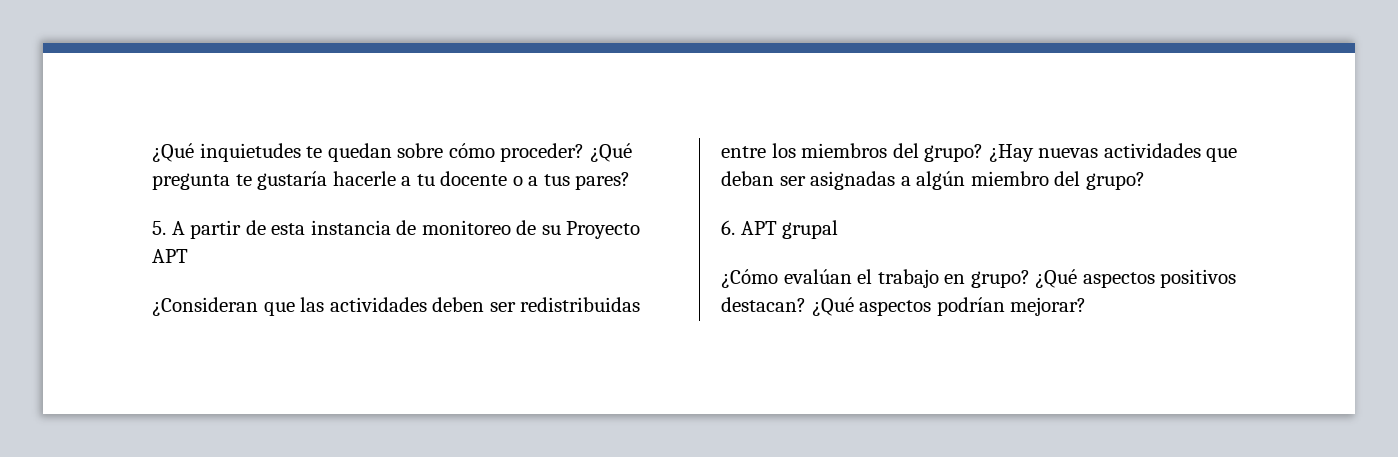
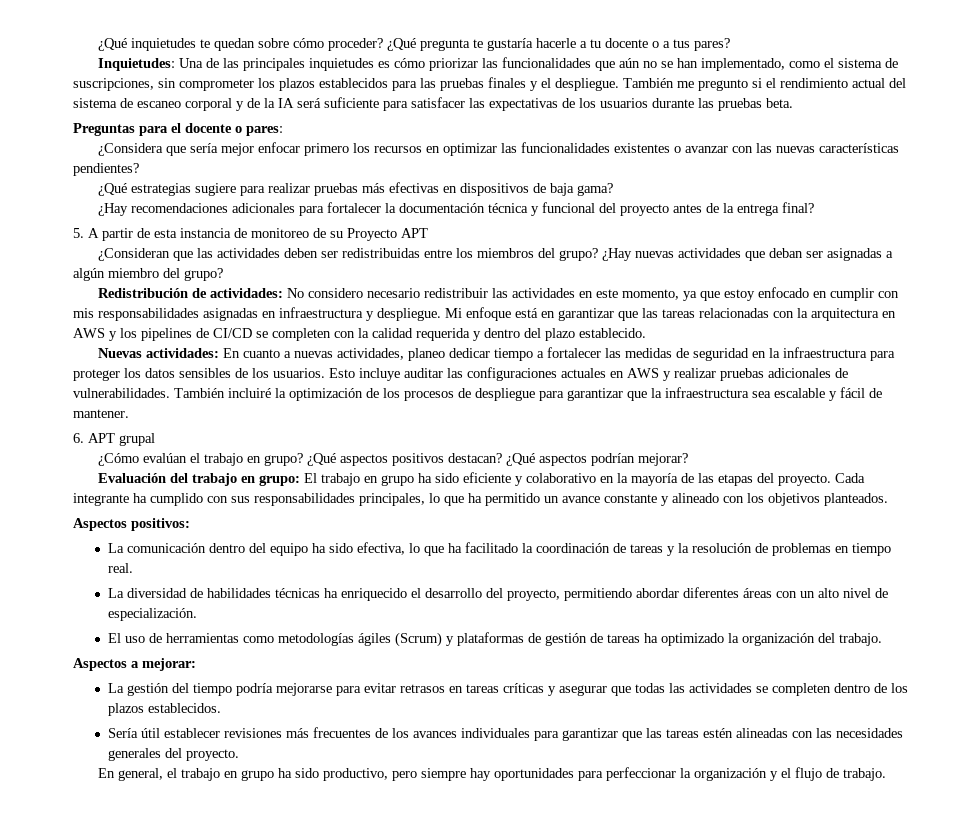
(631, 181) none -> [97,57,898,71] [73,77,906,91] [73,97,793,111] [73,123,283,136] [97,142,899,156] [73,163,139,176] [97,182,613,196] [97,202,814,216] // Inquietudes: Una de las principales inquietudes es cómo priorizar las funcionalidades que aún no se han implementado, como el sistema de suscripciones, sin comprometer los plazos establecidos para las pruebas finales y el despliegue. También me pregunto si el rendimiento actual del sistema de escaneo corporal y de la IA será suficiente para satisfacer las expectativas de los usuarios durante las pruebas beta. // Preguntas para el docente o pares: // ¿Considera que sería mejor enfocar primero los recursos en optimizar las funcionalidades existentes o avanzar con las nuevas características pendientes? // ¿Qué estrategias sugiere para realizar pruebas más efectivas en dispositivos de baja gama? // ¿Hay recomendaciones adicionales para fortalecer la documentación técnica y funcional del proyecto antes de la entrega final?
(1145, 181) none -> [97,287,899,301] [73,307,896,321] [73,328,646,341] [97,347,895,361] [73,367,848,381] [73,387,882,401] [73,409,129,418] // Redistribución de actividades: No considero necesario redistribuir las actividades en este momento, ya que estoy enfocado en cumplir con mis responsabilidades asignadas en infraestructura y despliegue. Mi enfoque está en garantizar que las tareas relacionadas con la arquitectura en AWS y los pipelines de CI/CD se completen con la calidad requerida y dentro del plazo establecido. // Nuevas actividades: En cuanto a nuevas actividades, planeo dedicar tiempo a fortalecer las medidas de seguridad en la infraestructura para proteger los datos sensibles de los usuarios. Esto incluye auditar las configuraciones actuales en AWS y realizar pruebas adicionales de vulnerabilidades. También incluiré la optimización de los procesos de despliegue para garantizar que la infraestructura sea escalable y fácil de mantener.
(1087, 306) none -> [97,472,865,486] [73,493,888,506] [73,518,190,531] [108,542,892,556] [108,563,134,573] [108,587,889,601] [108,608,198,621] [108,632,883,647] [73,658,196,671] [108,683,909,696] [108,703,222,716] [108,727,904,741] [108,748,240,761] [97,767,886,781] // Evaluación del trabajo en grupo: El trabajo en grupo ha sido eficiente y colaborativo en la mayoría de las etapas del proyecto. Cada integrante ha cumplido con sus responsabilidades principales, lo que ha permitido un avance constante y alineado con los objetivos planteados. // Aspectos positivos: // La comunicación dentro del equipo ha sido efectiva, lo que ha facilitado la coordinación de tareas y la resolución de problemas en tiempo real. // La diversidad de habilidades técnicas ha enriquecido el desarrollo del proyecto, permitiendo abordar diferentes áreas con un alto nivel de especialización. // El uso de herramientas como metodologías ágiles (Scrum) y plataformas de gestión de tareas ha optimizado la organización del trabajo. // Aspectos a mejorar: // La gestión del tiempo podría mejorarse para evitar retrasos en tareas críticas y asegurar que todas las actividades se completen dentro de los plazos establecidos. // Sería útil establecer revisiones más frecuentes de los avances individuales para garantizar que las tareas estén alineadas con las necesidades generales del proyecto. // En general, el trabajo en grupo ha sido productivo, pero siempre hay oportunidades para perfeccionar la organización y el flujo de trabajo.

